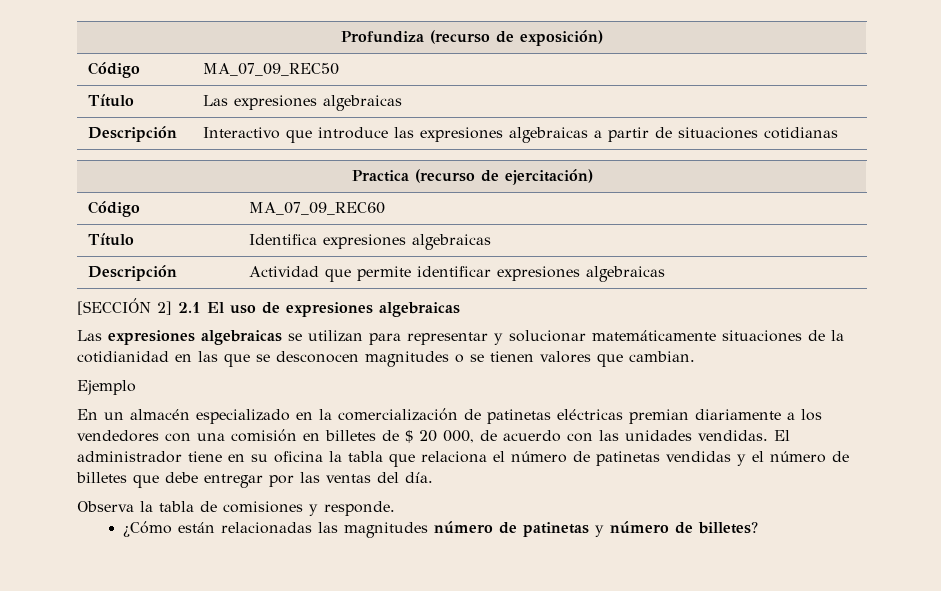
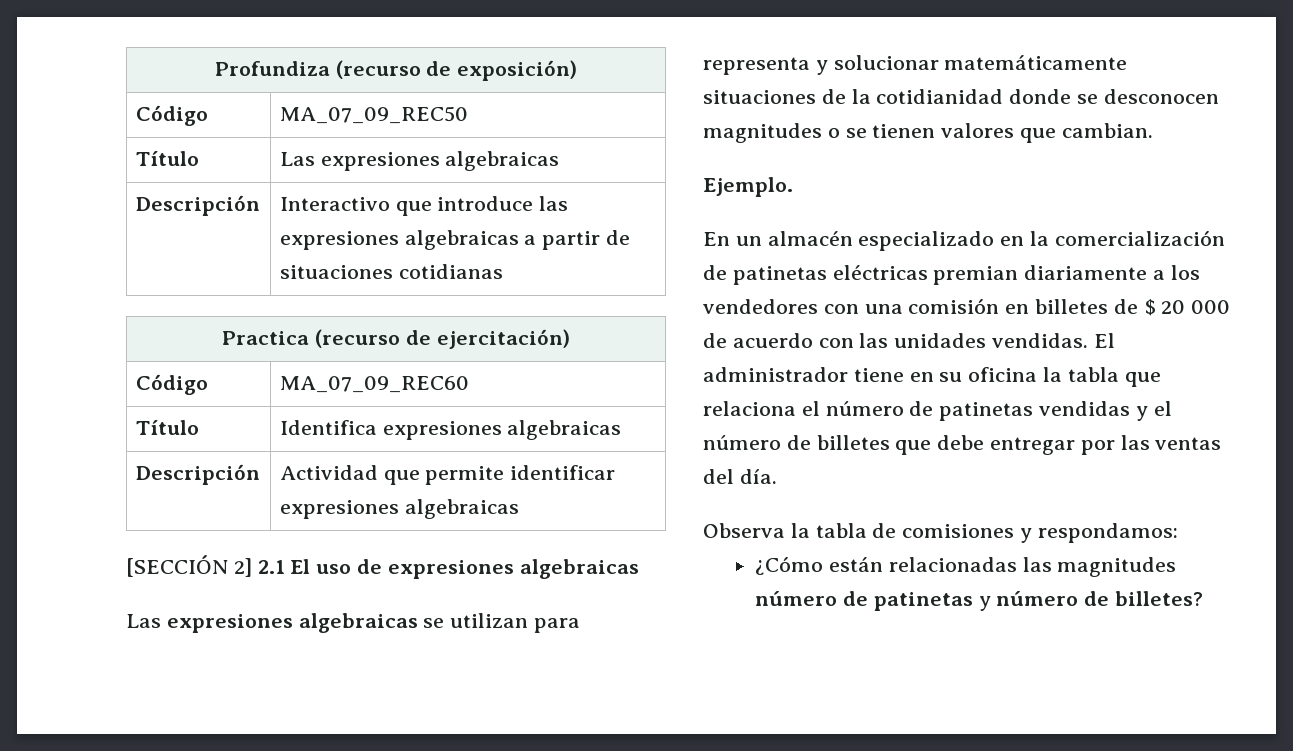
[407,332,488,345] representar -> [703,57,810,75] representa
[175,351,250,367] en las que -> [1009,89,1072,104] donde
[77,380,136,395] Ejemplo -> [703,177,793,197] Ejemplo.
[443,430,474,443] 000, -> [1191,300,1231,314] 000
[324,501,395,516] responde. -> [1037,523,1178,543] respondamos:

